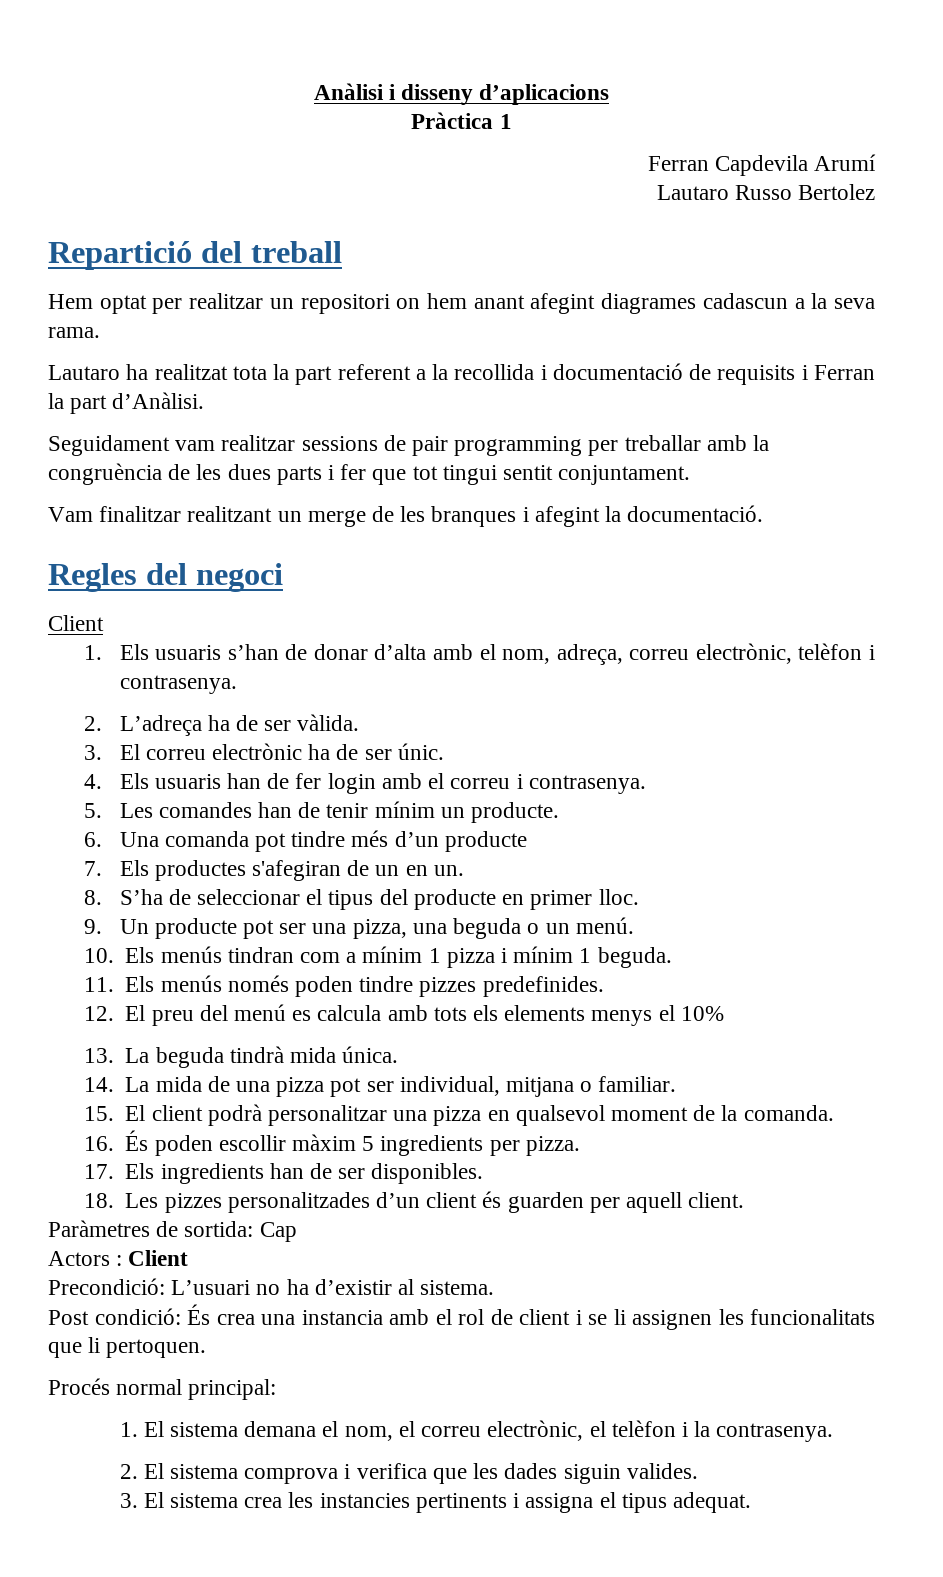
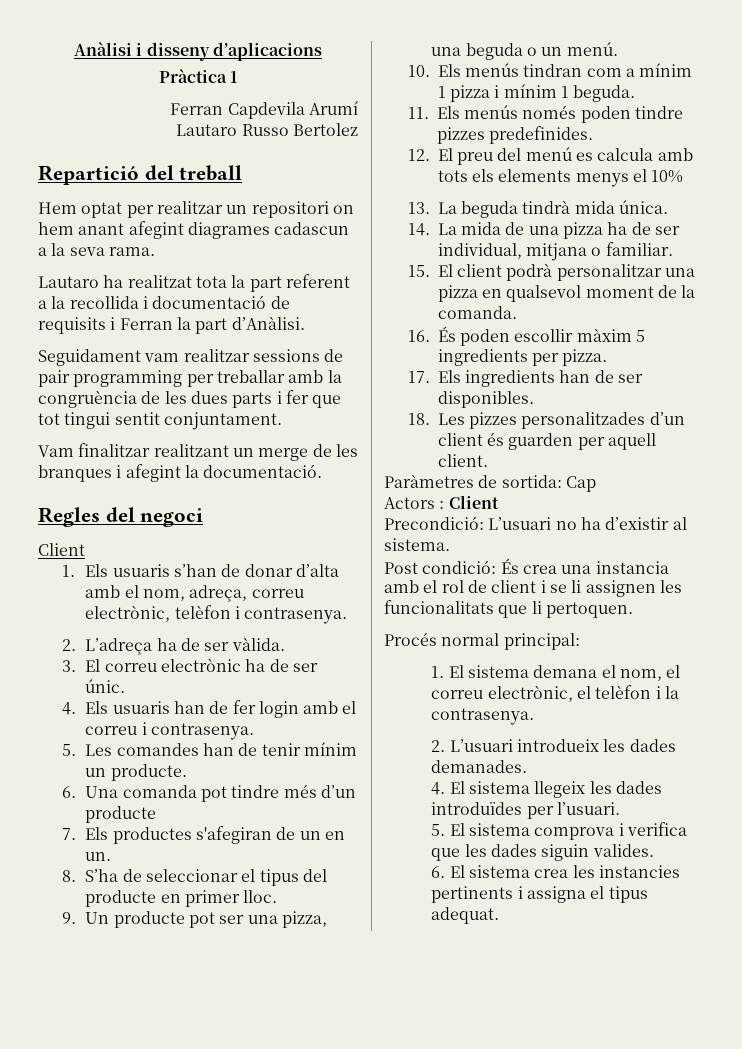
[330,1078,362,1097] pot -> [607,222,651,235] ha de
(138, 1471) none -> [449,739,676,752] [431,760,528,773] [431,781,662,798] [431,802,620,819] [431,824,446,836] L’usuari introdueix les dades demanades. // 4. El sistema llegeix les dades introduïdes per l’usuari. // 5.
[119,1493,138,1508] 3. -> [431,866,446,878] 6.

